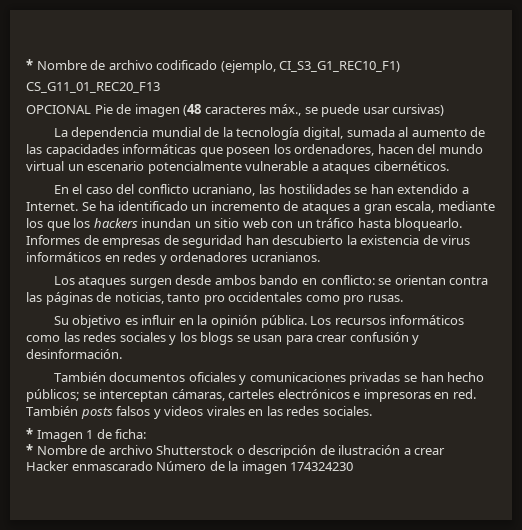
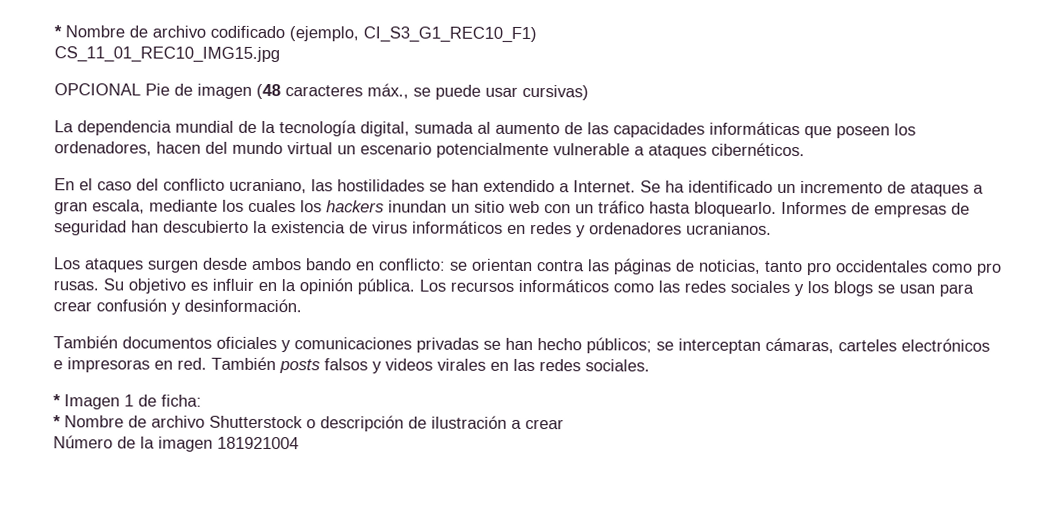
[26,82,160,93] CS_G11_01_REC20_F13 -> [54,46,280,64] CS_11_01_REC10_IMG15.jpg
[46,221,70,231] que -> [248,199,296,213] cuales
(403, 298) // -> (99, 285) none
[26,461,153,471] Hacker enmascarado -> (564, 424) none
[290,462,354,471] 174324230 -> [217,436,299,450] 181921004

